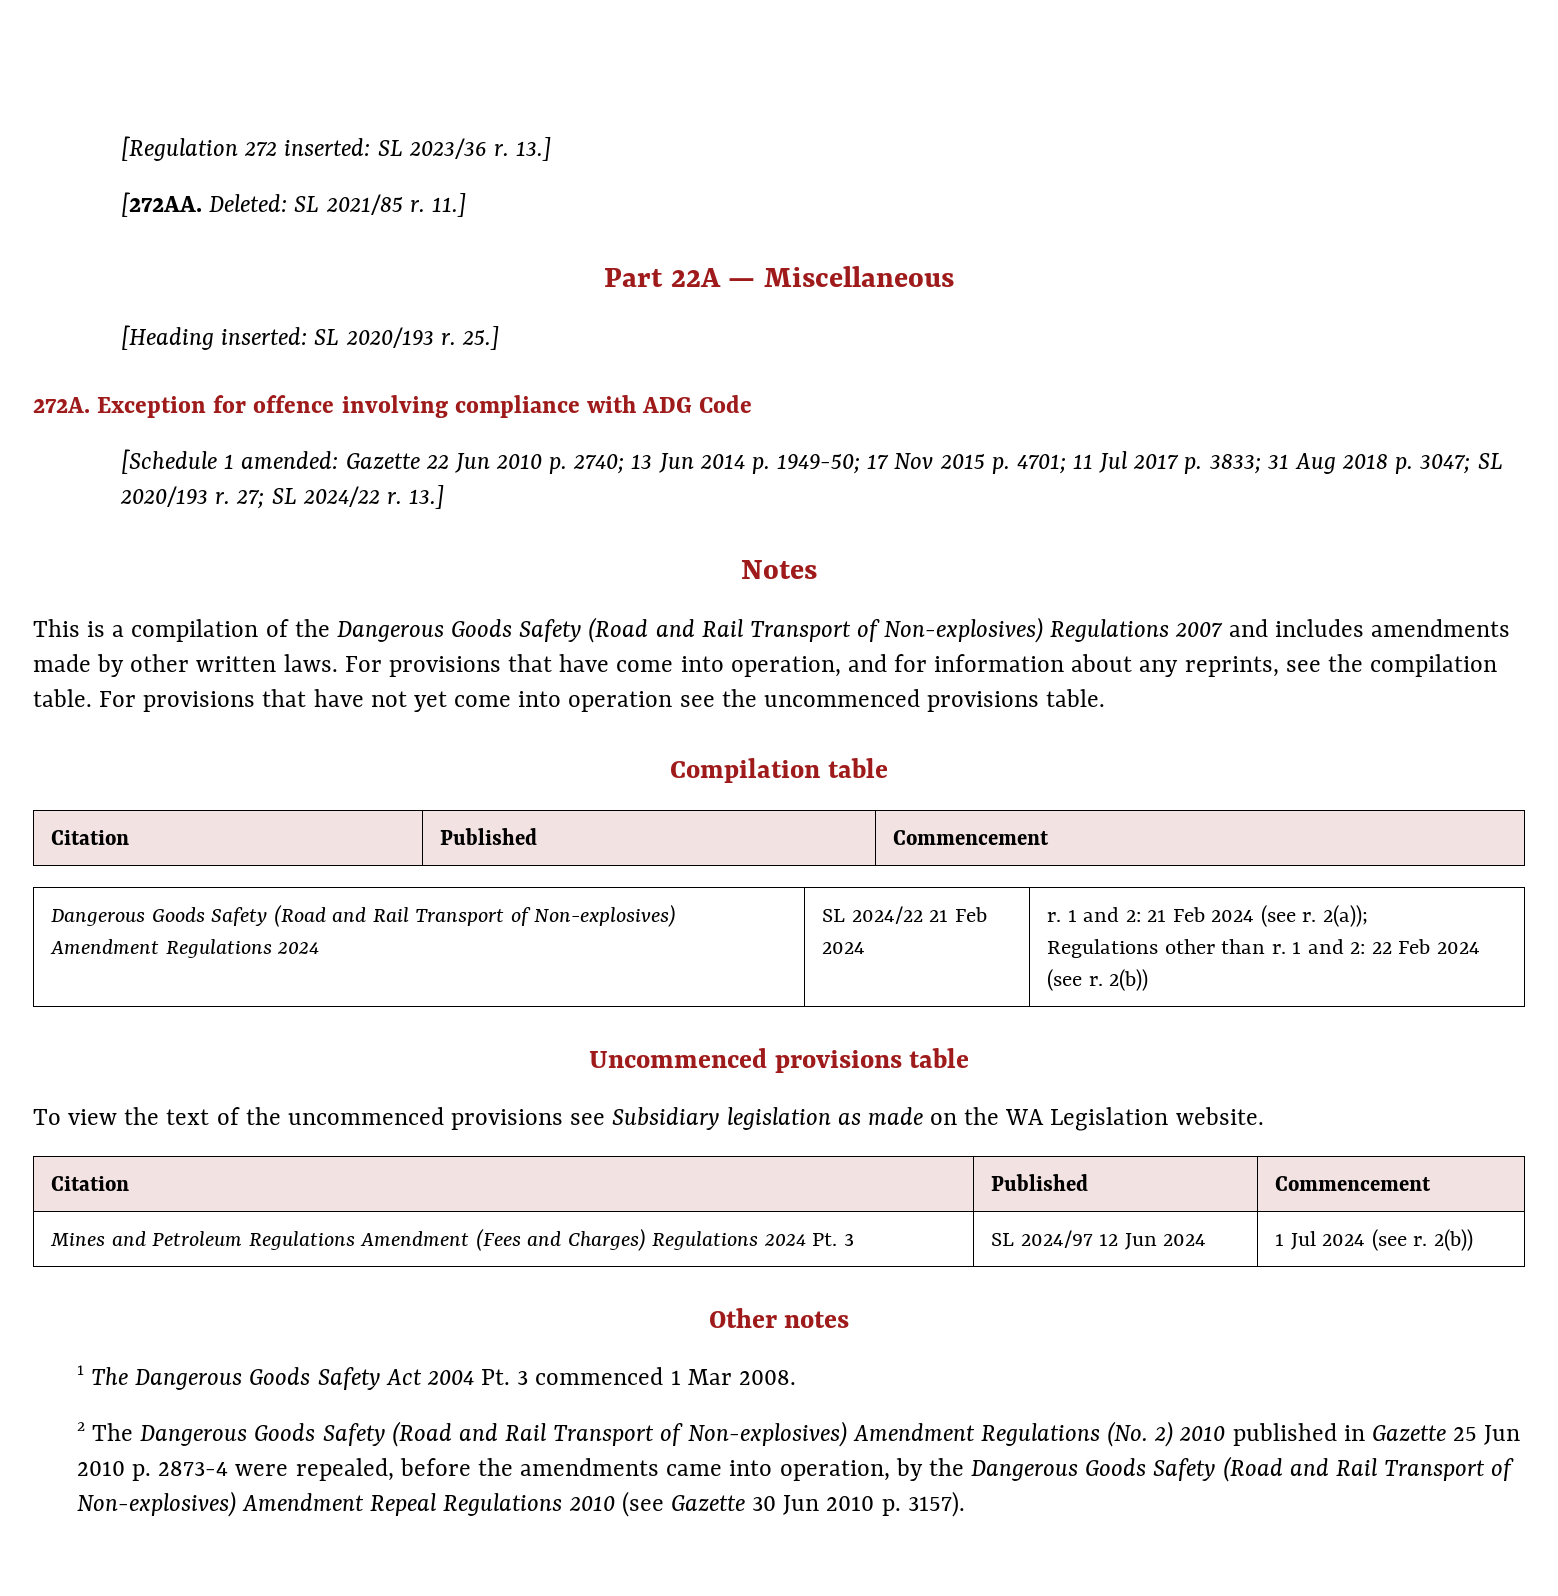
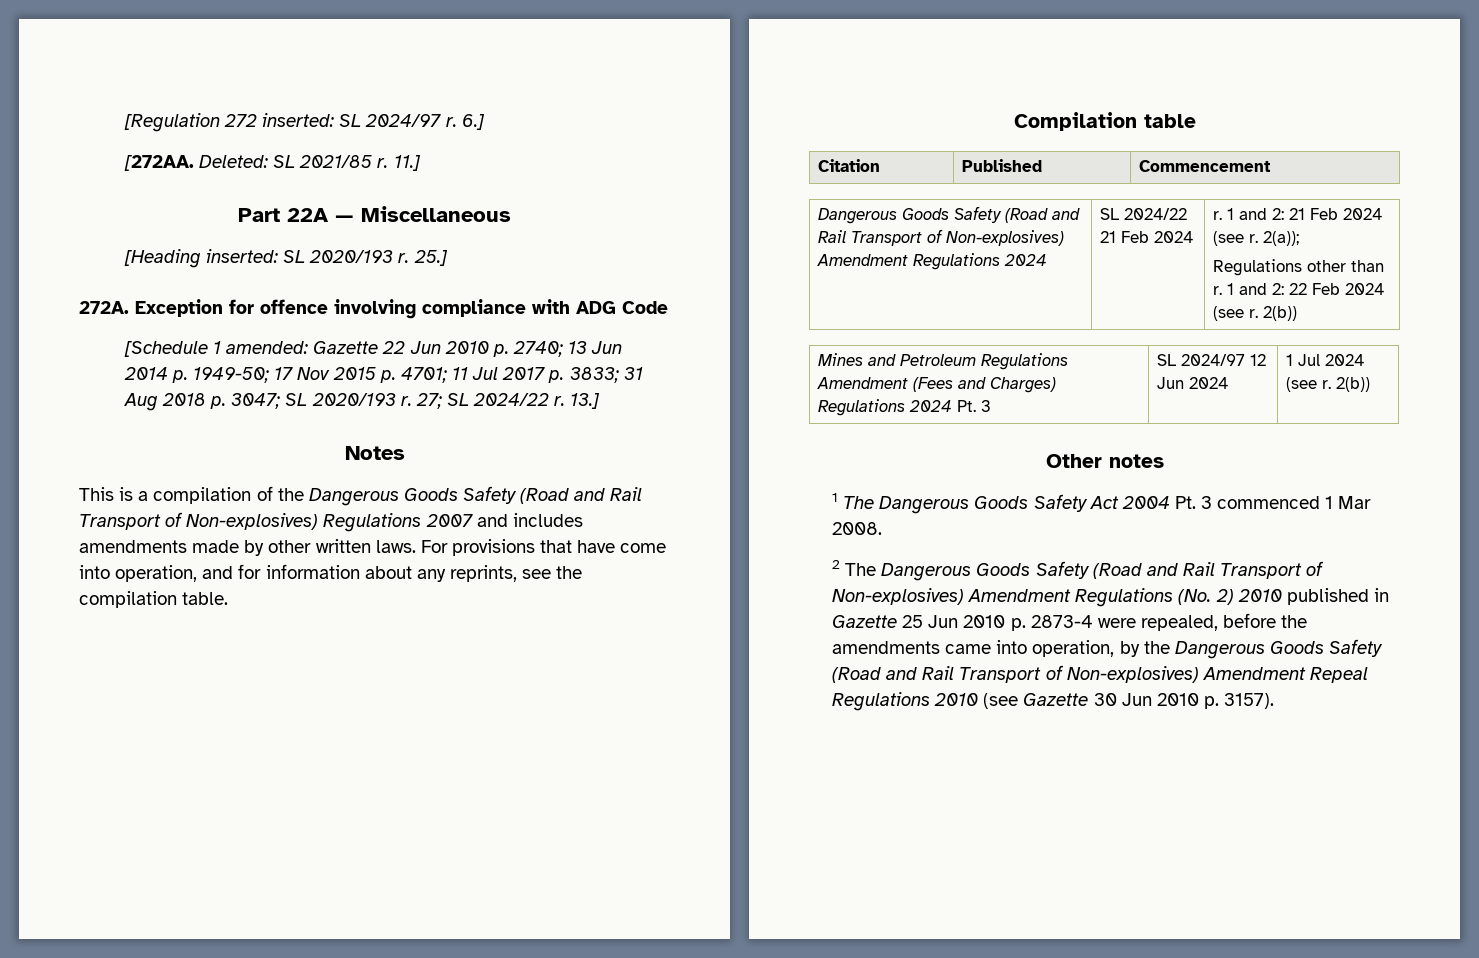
[408,137,551,161] 2023/36 r. 13.] -> [365,114,485,130] 2024/97 r. 6.]
[99,689,1106,712] For provisions that have not yet come into operation see the uncommenced provisions table. -> (229, 598) none
[588,1048,970,1073] [33,1107,1264,1131] [51,1176,130,1191] [991,1174,1089,1191] [1275,1176,1432,1191] // Uncommenced provisions table // To view the text of the uncommenced provisions see Subsidiary legislation as made on the WA Legislation website. // Citation | Published | Commencement -> (1297, 313) none

